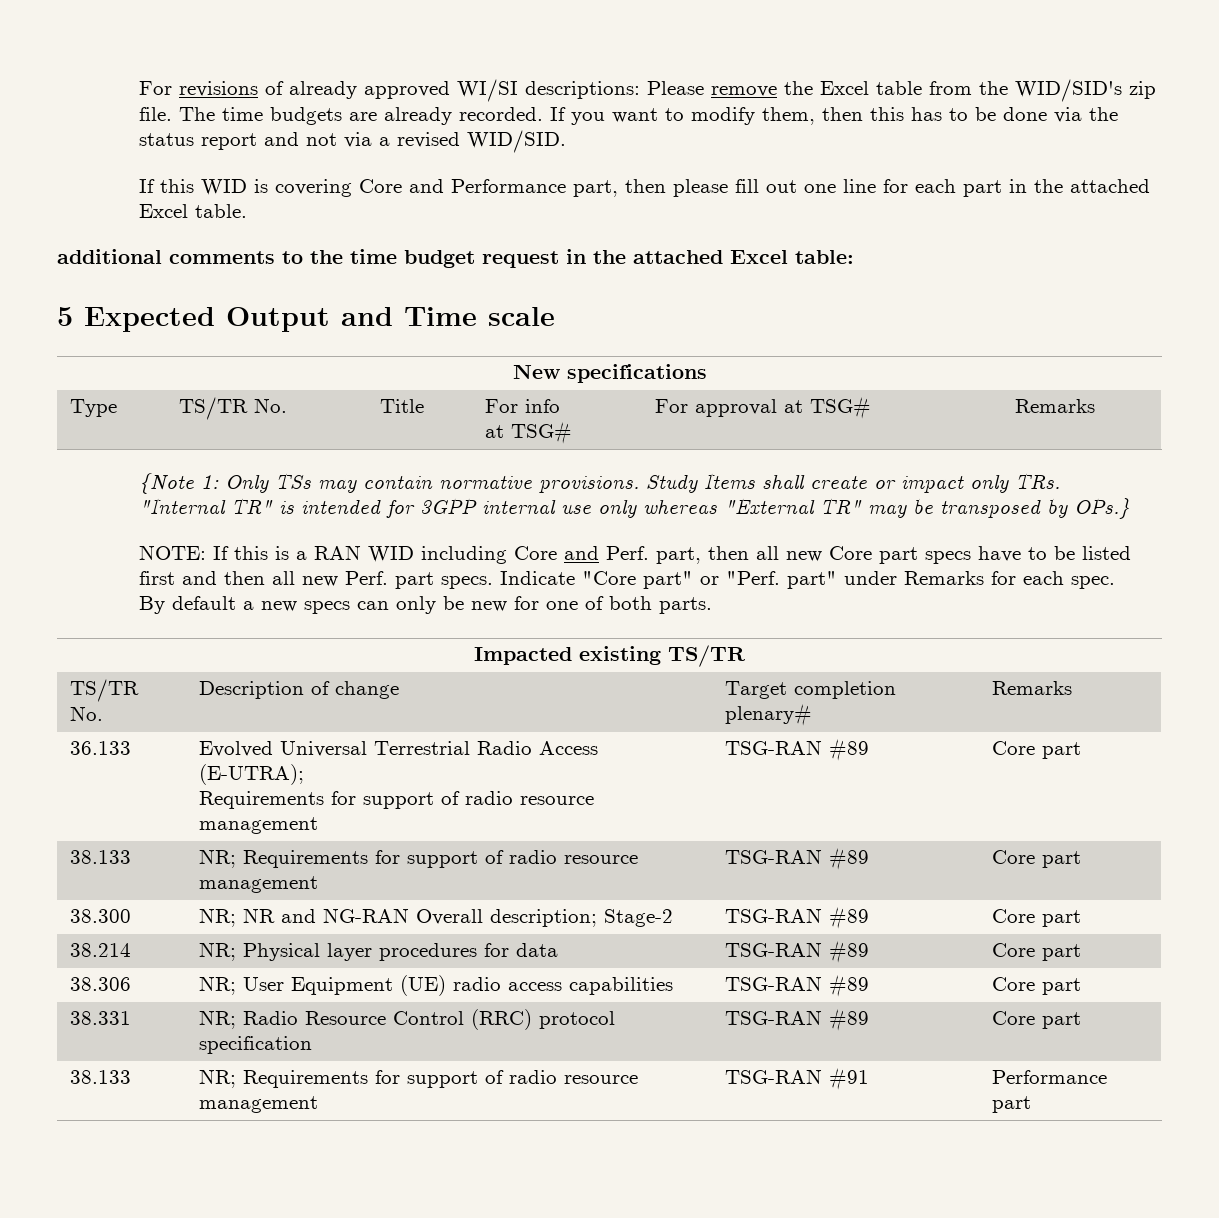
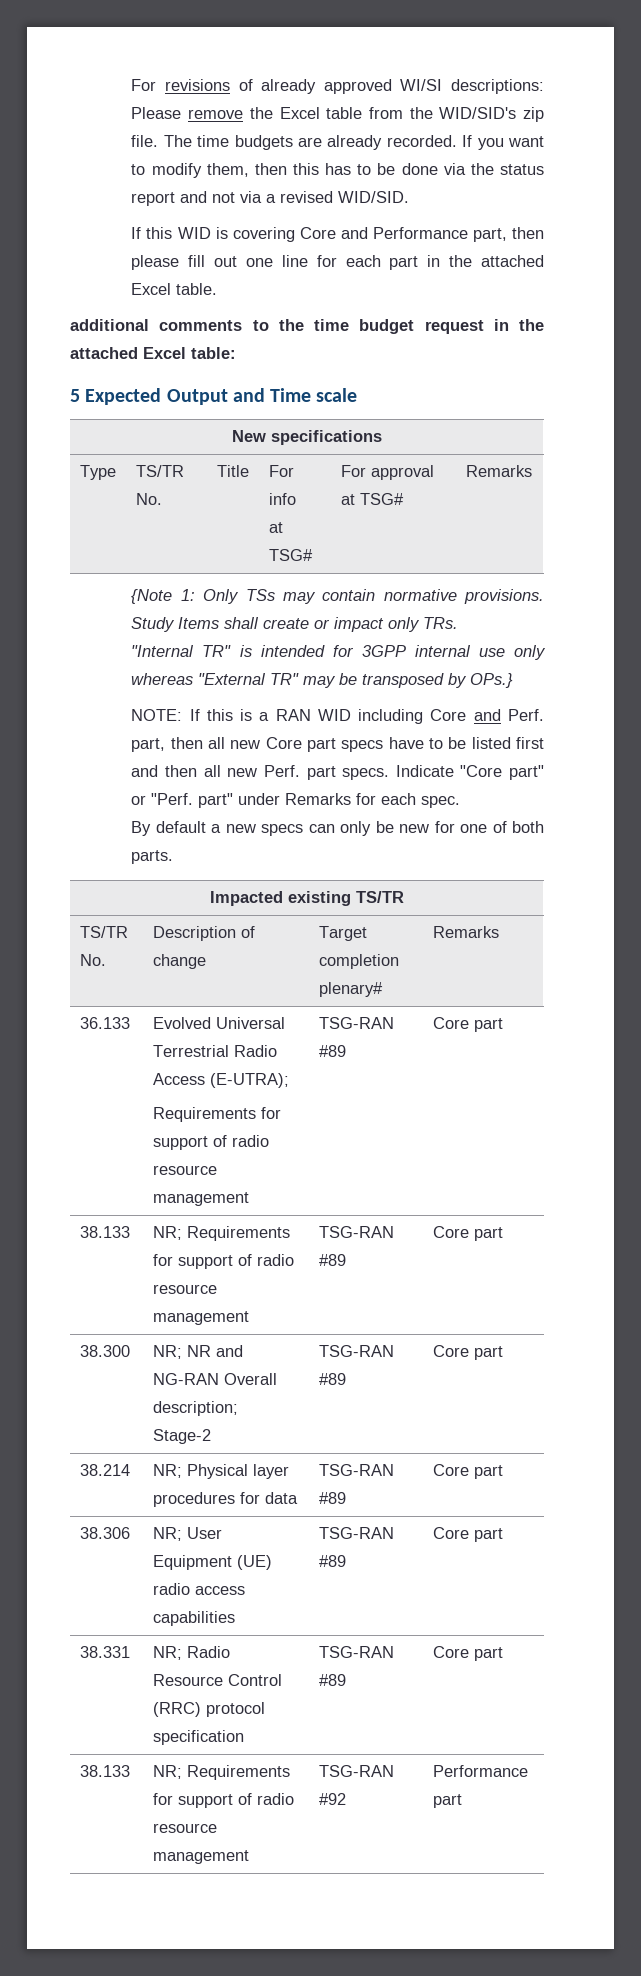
[829,1067,870,1090] #91 -> [318,1793,346,1805] #92

